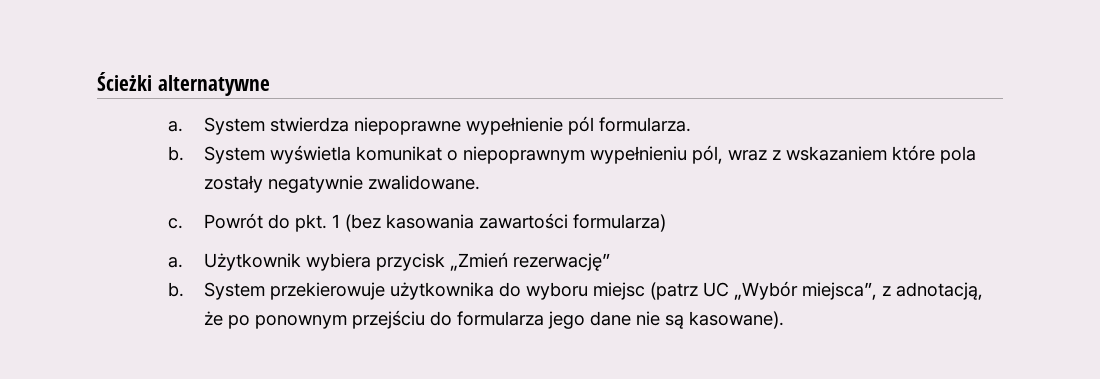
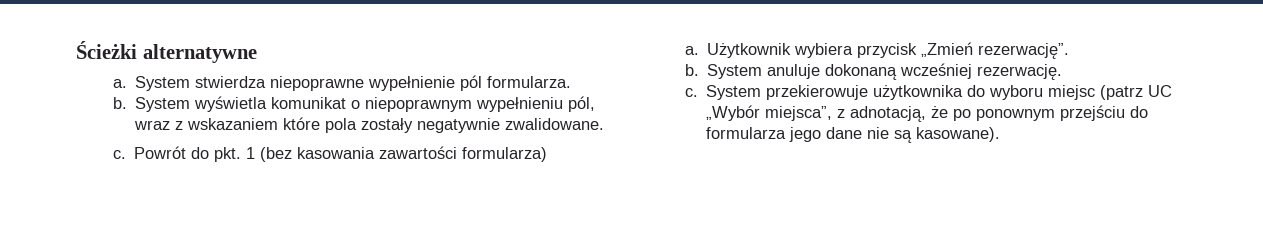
[512,253,610,271] [168,282,185,297] rezerwację” // b. -> [977,43,1069,59] [684,63,1062,80] [684,88,698,97] rezerwację”. // b. System anuluje dokonaną wcześniej rezerwację. // c.

